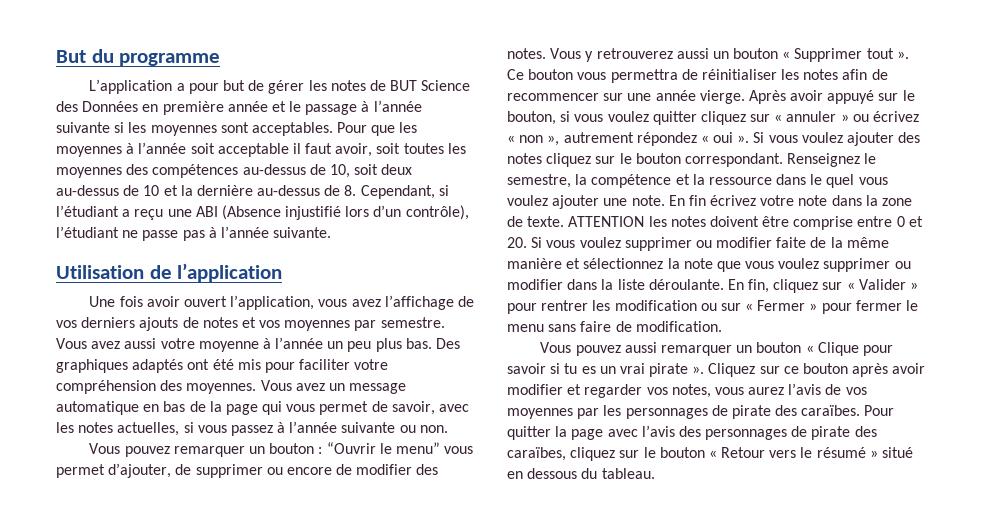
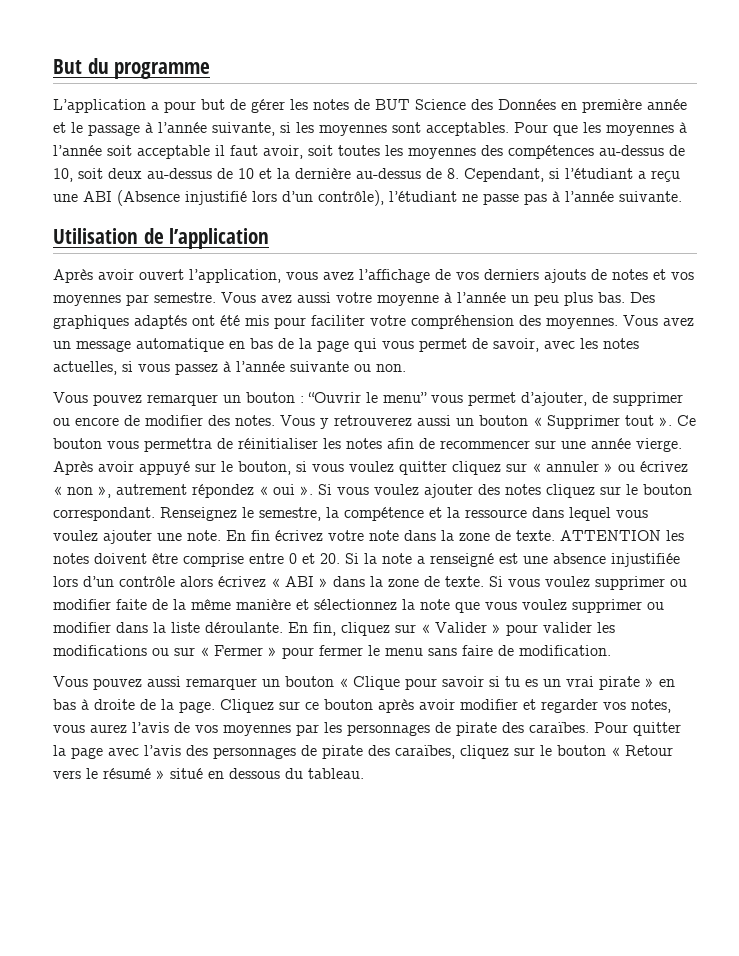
[56,122,110,133] suivante -> [212,122,275,136] suivante,
[89,296,143,307] Une fois -> [53,269,93,283] Après
[810,174,855,188] le quel -> [569,507,611,521] lequel
(543, 242) none -> [364,553,680,567] [53,576,503,587] la note a renseigné est une absence injustifiée lors d’un contrôle alors écrivez « ABI » dans la zone de texte. Si
[541,300,697,311] rentrer les modification -> [543,622,615,633] [53,645,147,656] valider les modifications
[692,366,705,374] ». -> [645,678,675,687] [53,699,215,713] » en bas à droite de la page.

